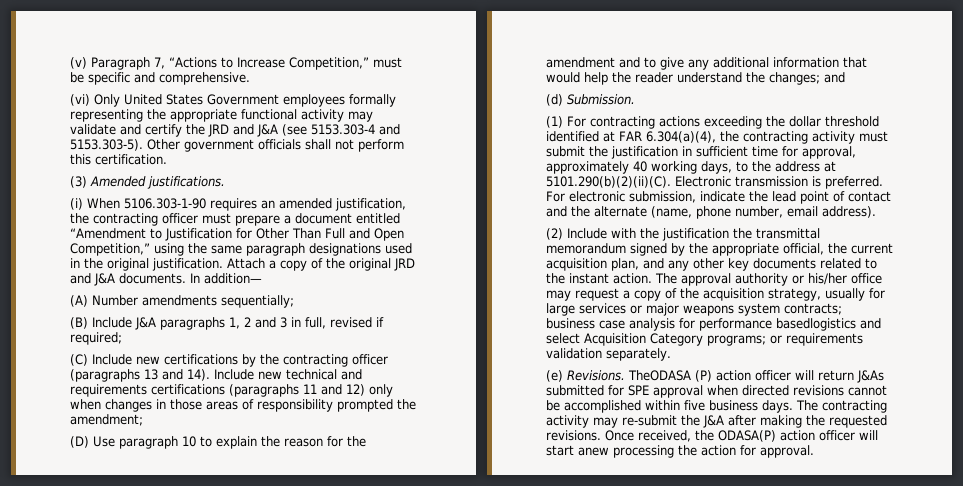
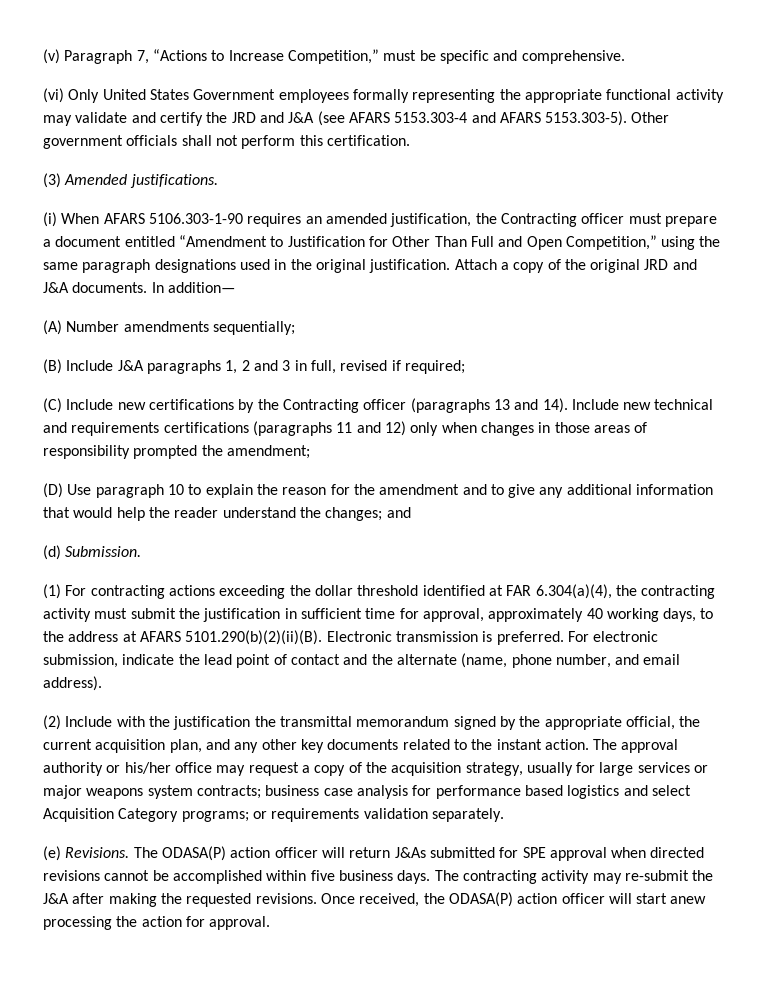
(307, 130) none -> [348,112,390,123] AFARS
(400, 129) none -> [499,112,541,123] AFARS
(120, 203) none -> [103,213,145,224] AFARS
[93,213,158,226] contracting -> [500,213,577,227] Contracting
[283,354,348,367] contracting -> [282,399,359,413] Contracting
[546,176,671,188] 5101.290(b)(2)(ii)(C). -> [139,630,323,645] AFARS 5101.290(b)(2)(ii)(B).
(783, 212) none -> [615,654,640,665] and
[776,318,856,331] basedlogistics -> [524,785,620,799] based logistics
[628,370,712,382] TheODASA (P) -> [133,846,226,861] The ODASA(P)

